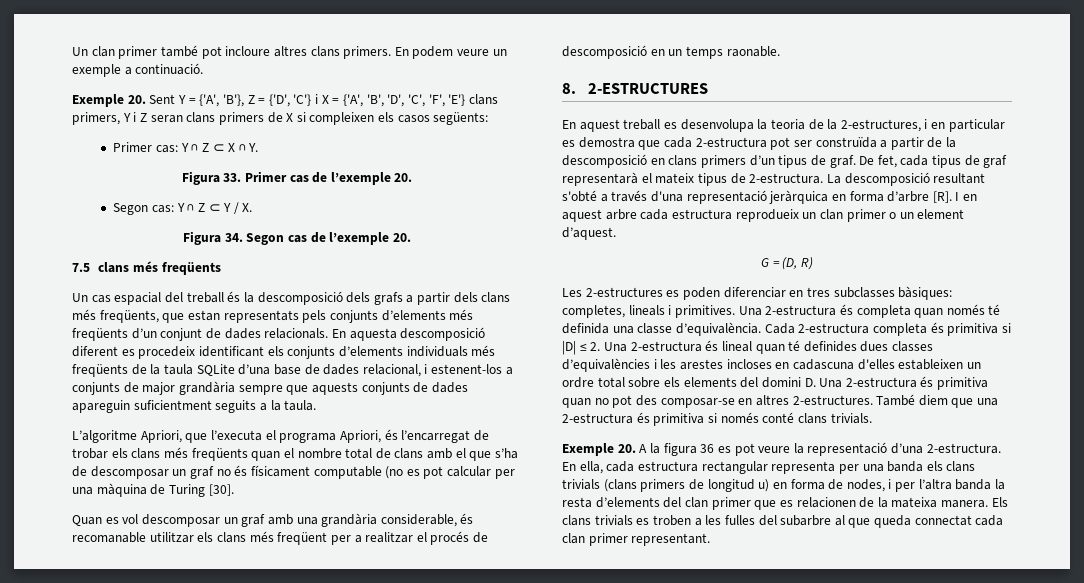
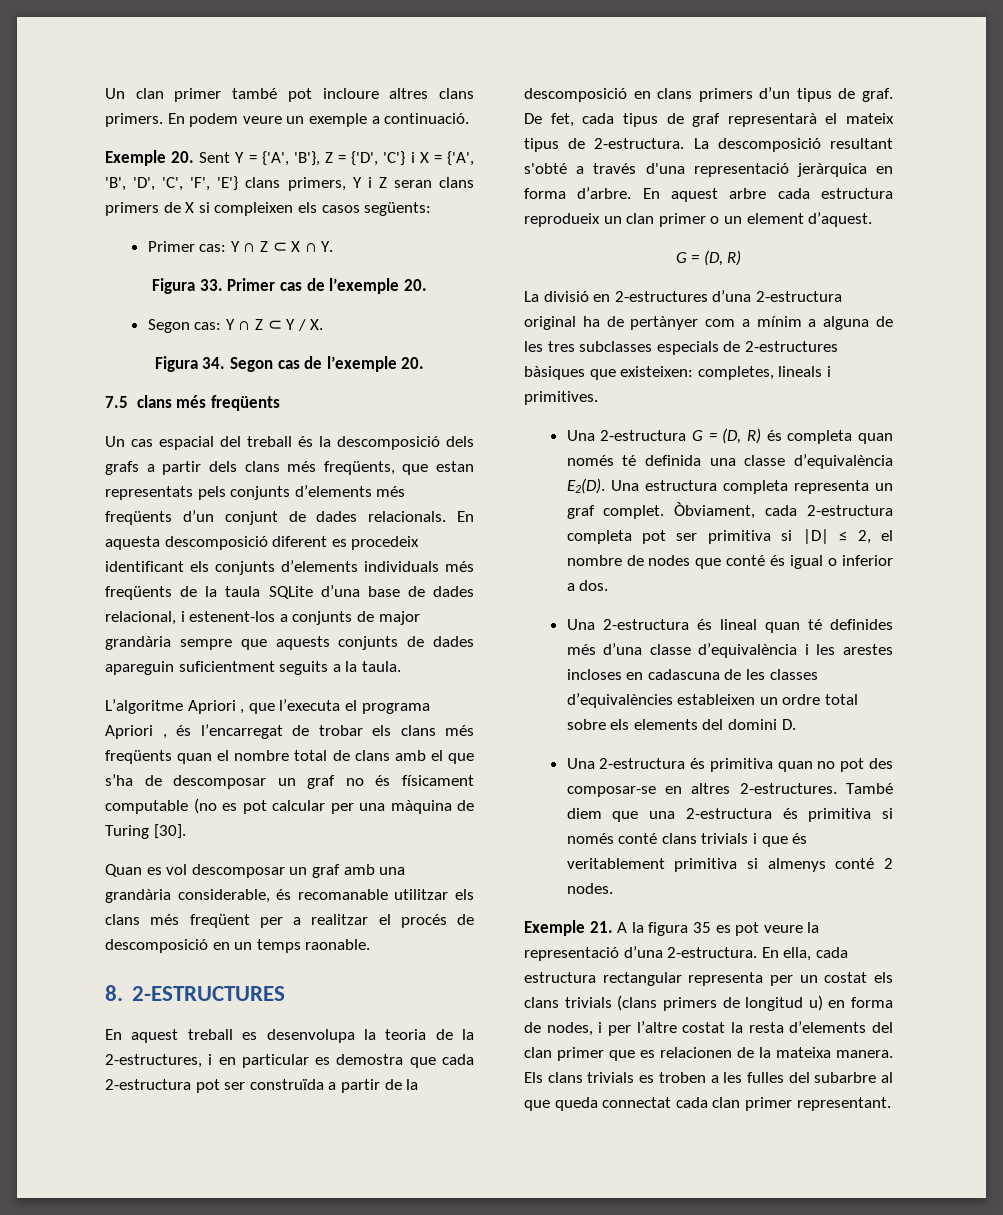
[140,430,182,443] Apriori, -> [187,700,245,714] Apriori ,
[339,430,381,443] Apriori, -> [105,725,167,739] Apriori ,
[887,191,978,203] d’arbre [R]. I en -> [577,187,660,199] d’arbre. En
[562,286,953,300] Les 2-estructures es poden diferenciar en tres subclasses bàsiques: -> [524,290,842,302] [524,316,893,330] [524,341,838,355] [524,366,694,380] La divisió en 2-estructures d’una 2-estructura original ha de pertànyer com a mínim a alguna de les tres subclasses especials de 2-estructures bàsiques que existeixen:
[738,305,837,316] Una 2-estructura -> [566,428,761,444] // Una 2-estructura G = (D, R)
[675,322,1011,336] [562,341,601,355] d’equivalència. Cada 2-estructura completa és primitiva si |D| ≤ 2. -> [794,454,893,469] [566,478,893,494] [566,502,893,519] [566,529,893,544] [566,555,893,569] [566,580,609,591] d’equivalència E2(D). Una estructura completa representa un graf complet. Òbviament, cada 2-estructura completa pot ser primitiva si |D| ≤ 2, el nombre de nodes que conté és igual o inferior a dos. //
[860,341,934,352] [562,358,650,372] dues classes d’equivalències -> [566,643,798,658] més d’una classe d’equivalència
[857,359,895,370] d'elles -> [724,669,818,680] [566,693,673,708] de les classes d’equivalències
(816, 382) none -> (796, 724) //
[830,413,872,424] [562,443,636,456] trivials. // Exemple 20. -> [701,833,808,847] [566,858,893,872] [566,883,613,894] [524,920,613,936] trivials i que és veritablement primitiva si almenys conté 2 nodes. // Exemple 21.
[700,444,715,453] 36 -> [692,922,711,933] 35
[862,461,924,472] una banda -> [799,972,868,983] un costat
[918,479,992,490] l’altra banda -> [636,1021,726,1033] l’altre costat

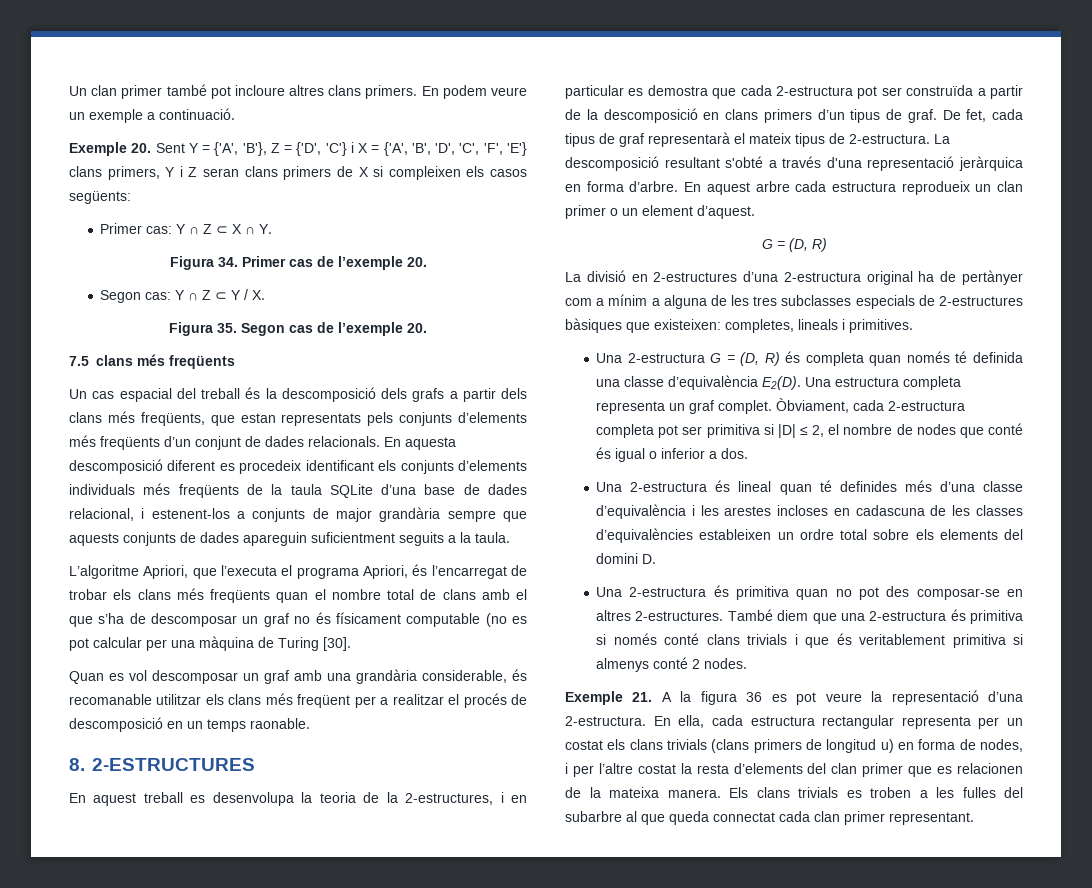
[199,279,223,291] 33. -> [217,257,238,267] 34.
[202,357,226,369] 34. -> [217,323,237,333] 35.
[187,700,245,714] Apriori , -> [143,565,189,579] Apriori,
[105,725,167,739] Apriori , -> [363,565,408,579] Apriori,
[692,922,711,933] 35 -> [746,692,763,702] 36

